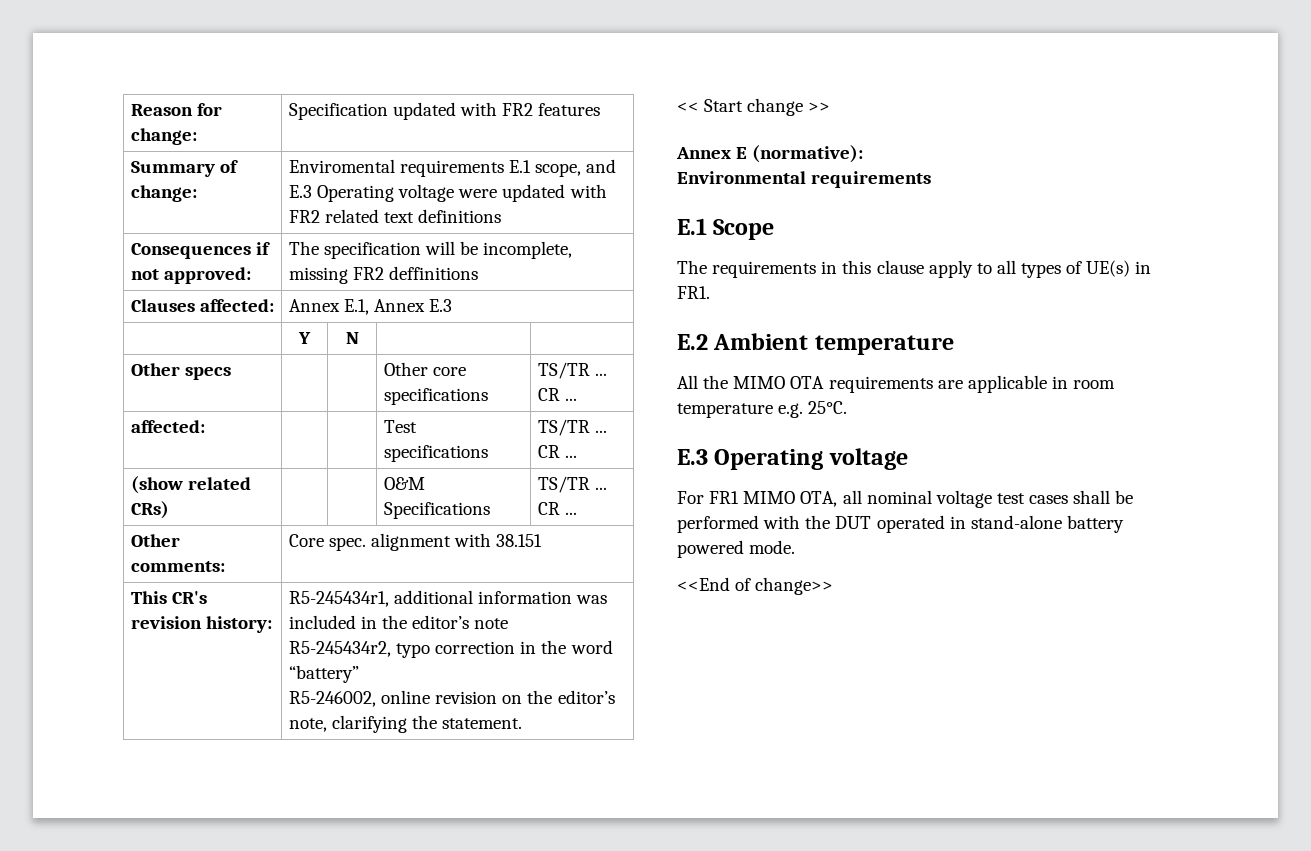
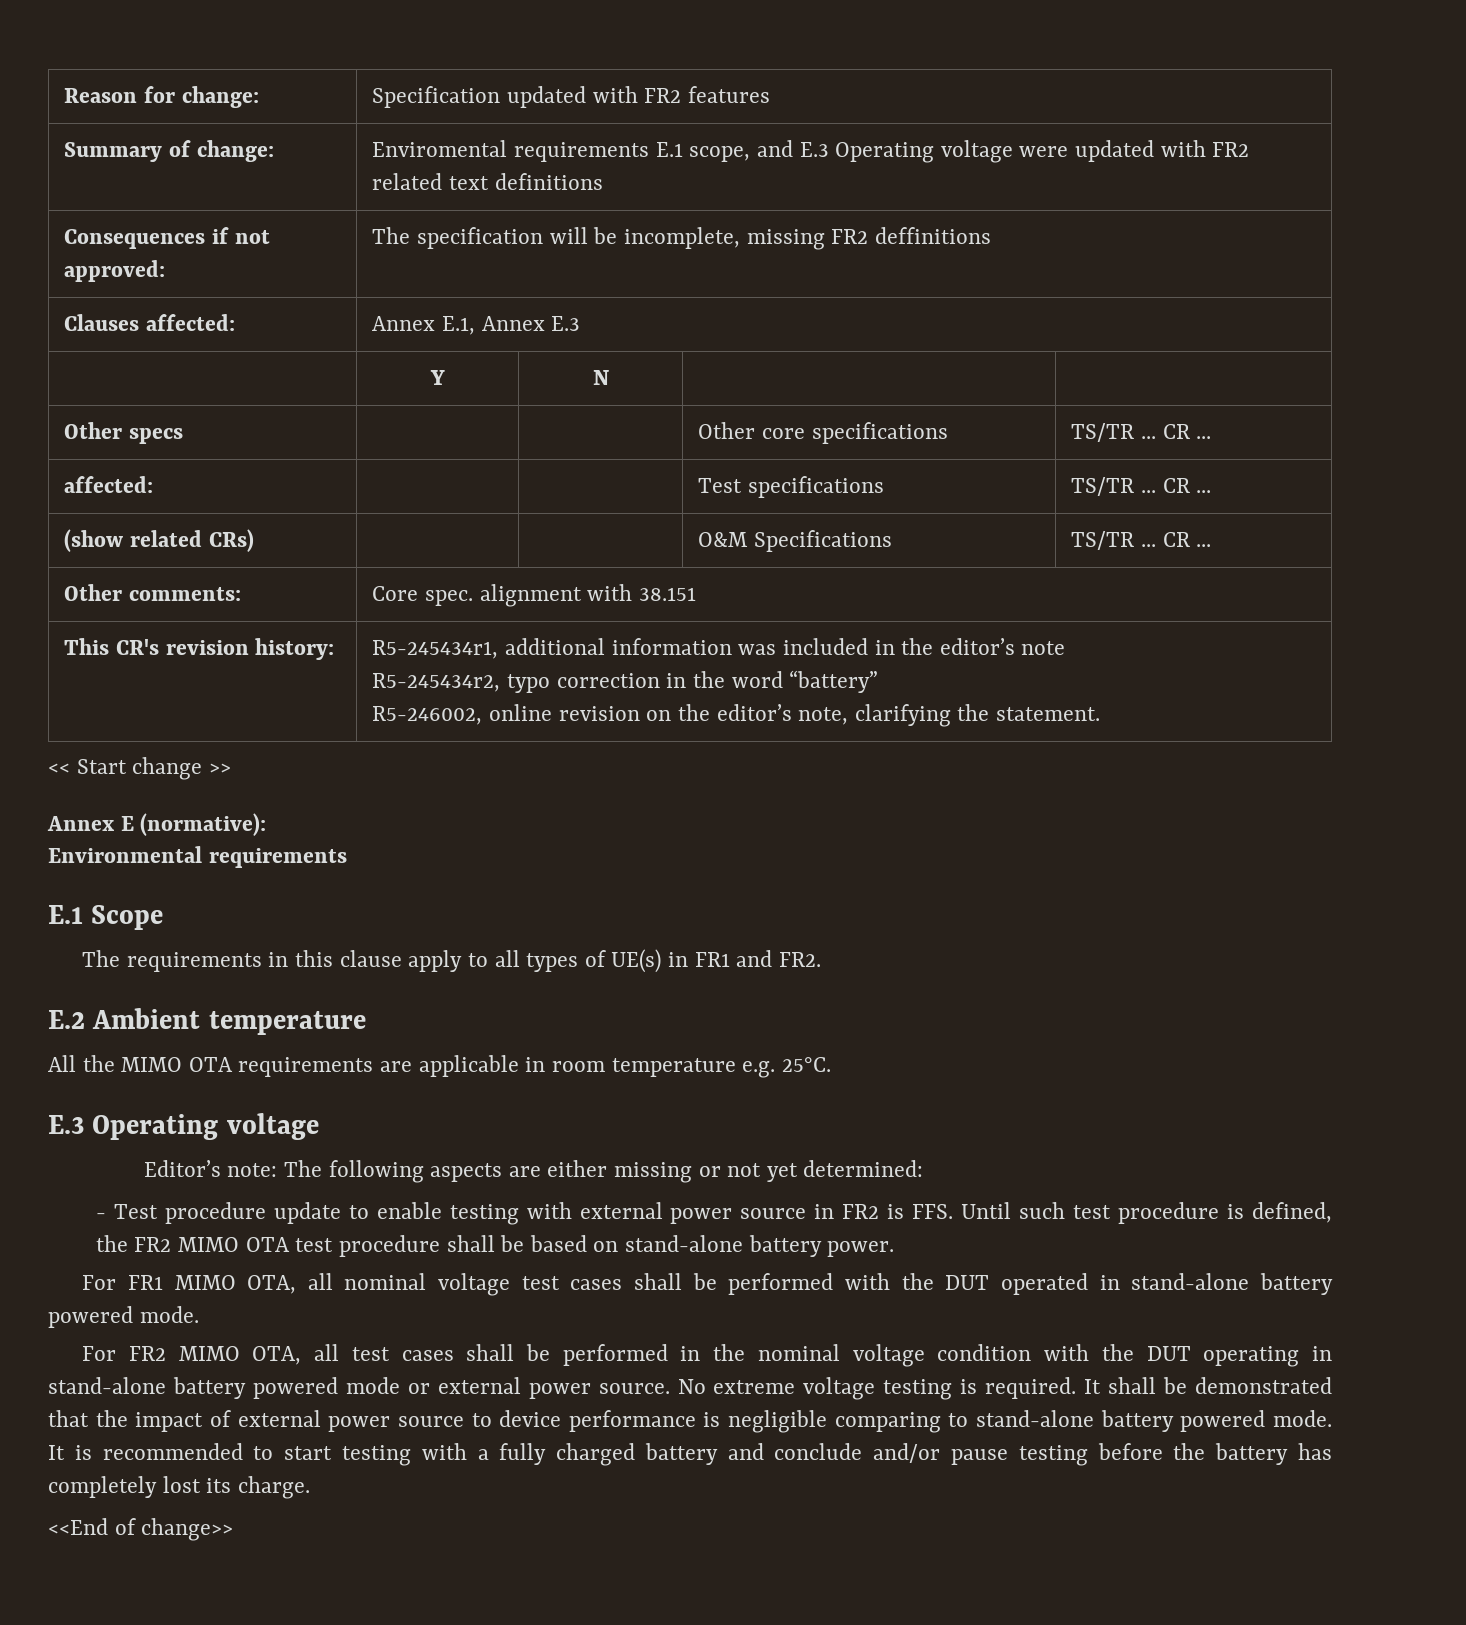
[677,286,710,299] FR1. -> [694,950,821,967] FR1 and FR2.
(908, 459) none -> [143,1160,924,1183] [95,1202,1333,1225] [95,1235,895,1257] // Editor’s note: The following aspects are either missing or not yet determined: // - Test procedure update to enable testing with external power source in FR2 is FFS. Until such test procedure is defined, the FR2 MIMO OTA test procedure shall be based on stand-alone battery power.
(796, 547) none -> [82,1344,1332,1367] [48,1377,1333,1400] [48,1410,1333,1433] [48,1443,1333,1466] [48,1476,310,1499] // For FR2 MIMO OTA, all test cases shall be performed in the nominal voltage condition with the DUT operating in stand-alone battery powered mode or external power source. No extreme voltage testing is required. It shall be demonstrated that the impact of external power source to device performance is negligible comparing to stand-alone battery powered mode. It is recommended to start testing with a fully charged battery and conclude and/or pause testing before the battery has completely lost its charge.

